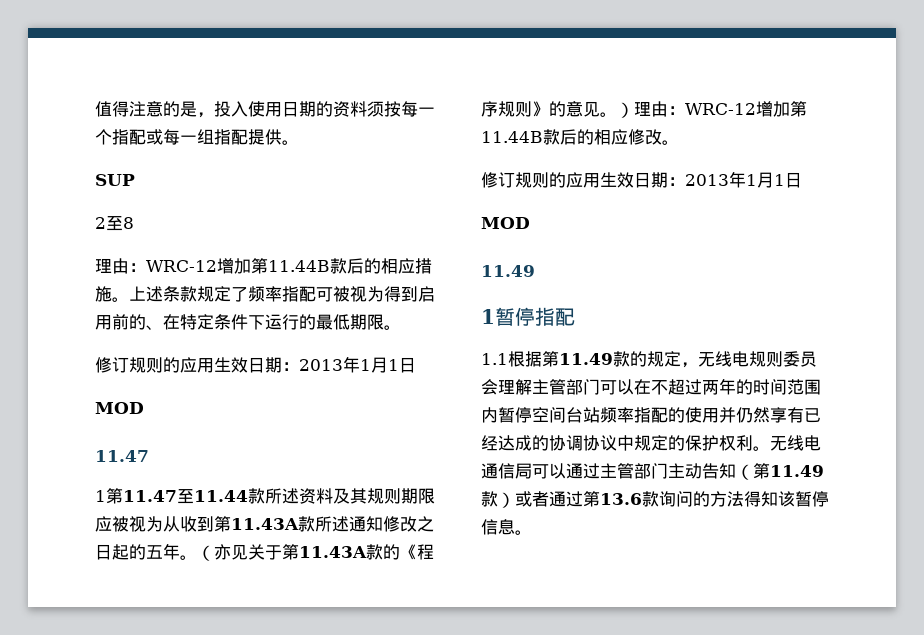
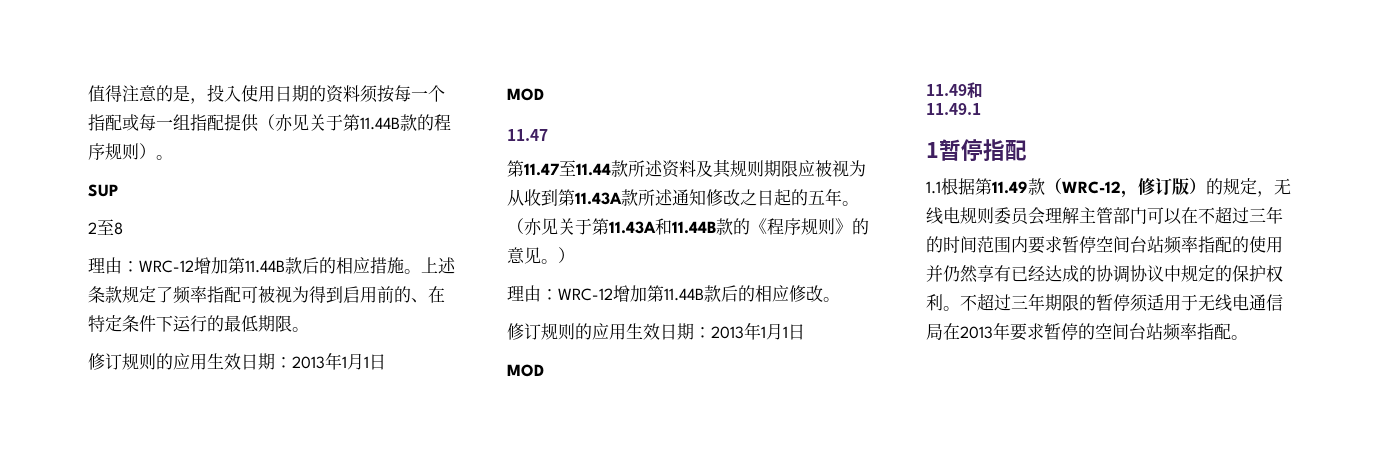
(282, 137) none -> [258,114,451,132] [88,143,156,160] （亦见关于第11.44B款的程序规则）
[95,490,106,502] 1 -> (548, 135) none
(367, 552) none -> [655,218,716,235] 和11.44B
(634, 110) none -> (575, 255) //
(535, 271) none -> [967,82,983,98] [926,103,981,115] 和 // 11.49.1
(630, 359) none -> [1045,178,1206,198] （WRC-12，修订版）
[702,380,719,395] 两 -> [1249,208,1266,222] 三
(498, 415) none -> [1028,236,1062,254] 要求
[770,435,821,451] [481,463,824,480] [481,491,829,508] [481,519,515,535] 无线电通信局可以通过主管部门主动告知（第11.49款）或者通过第13.6款询问的方法得知该暂停信息 -> [960,293,1283,312] [926,322,1231,341] 不超过三年期限的暂停须适用于无线电通信局在2013年要求暂停的空间台站频率指配

